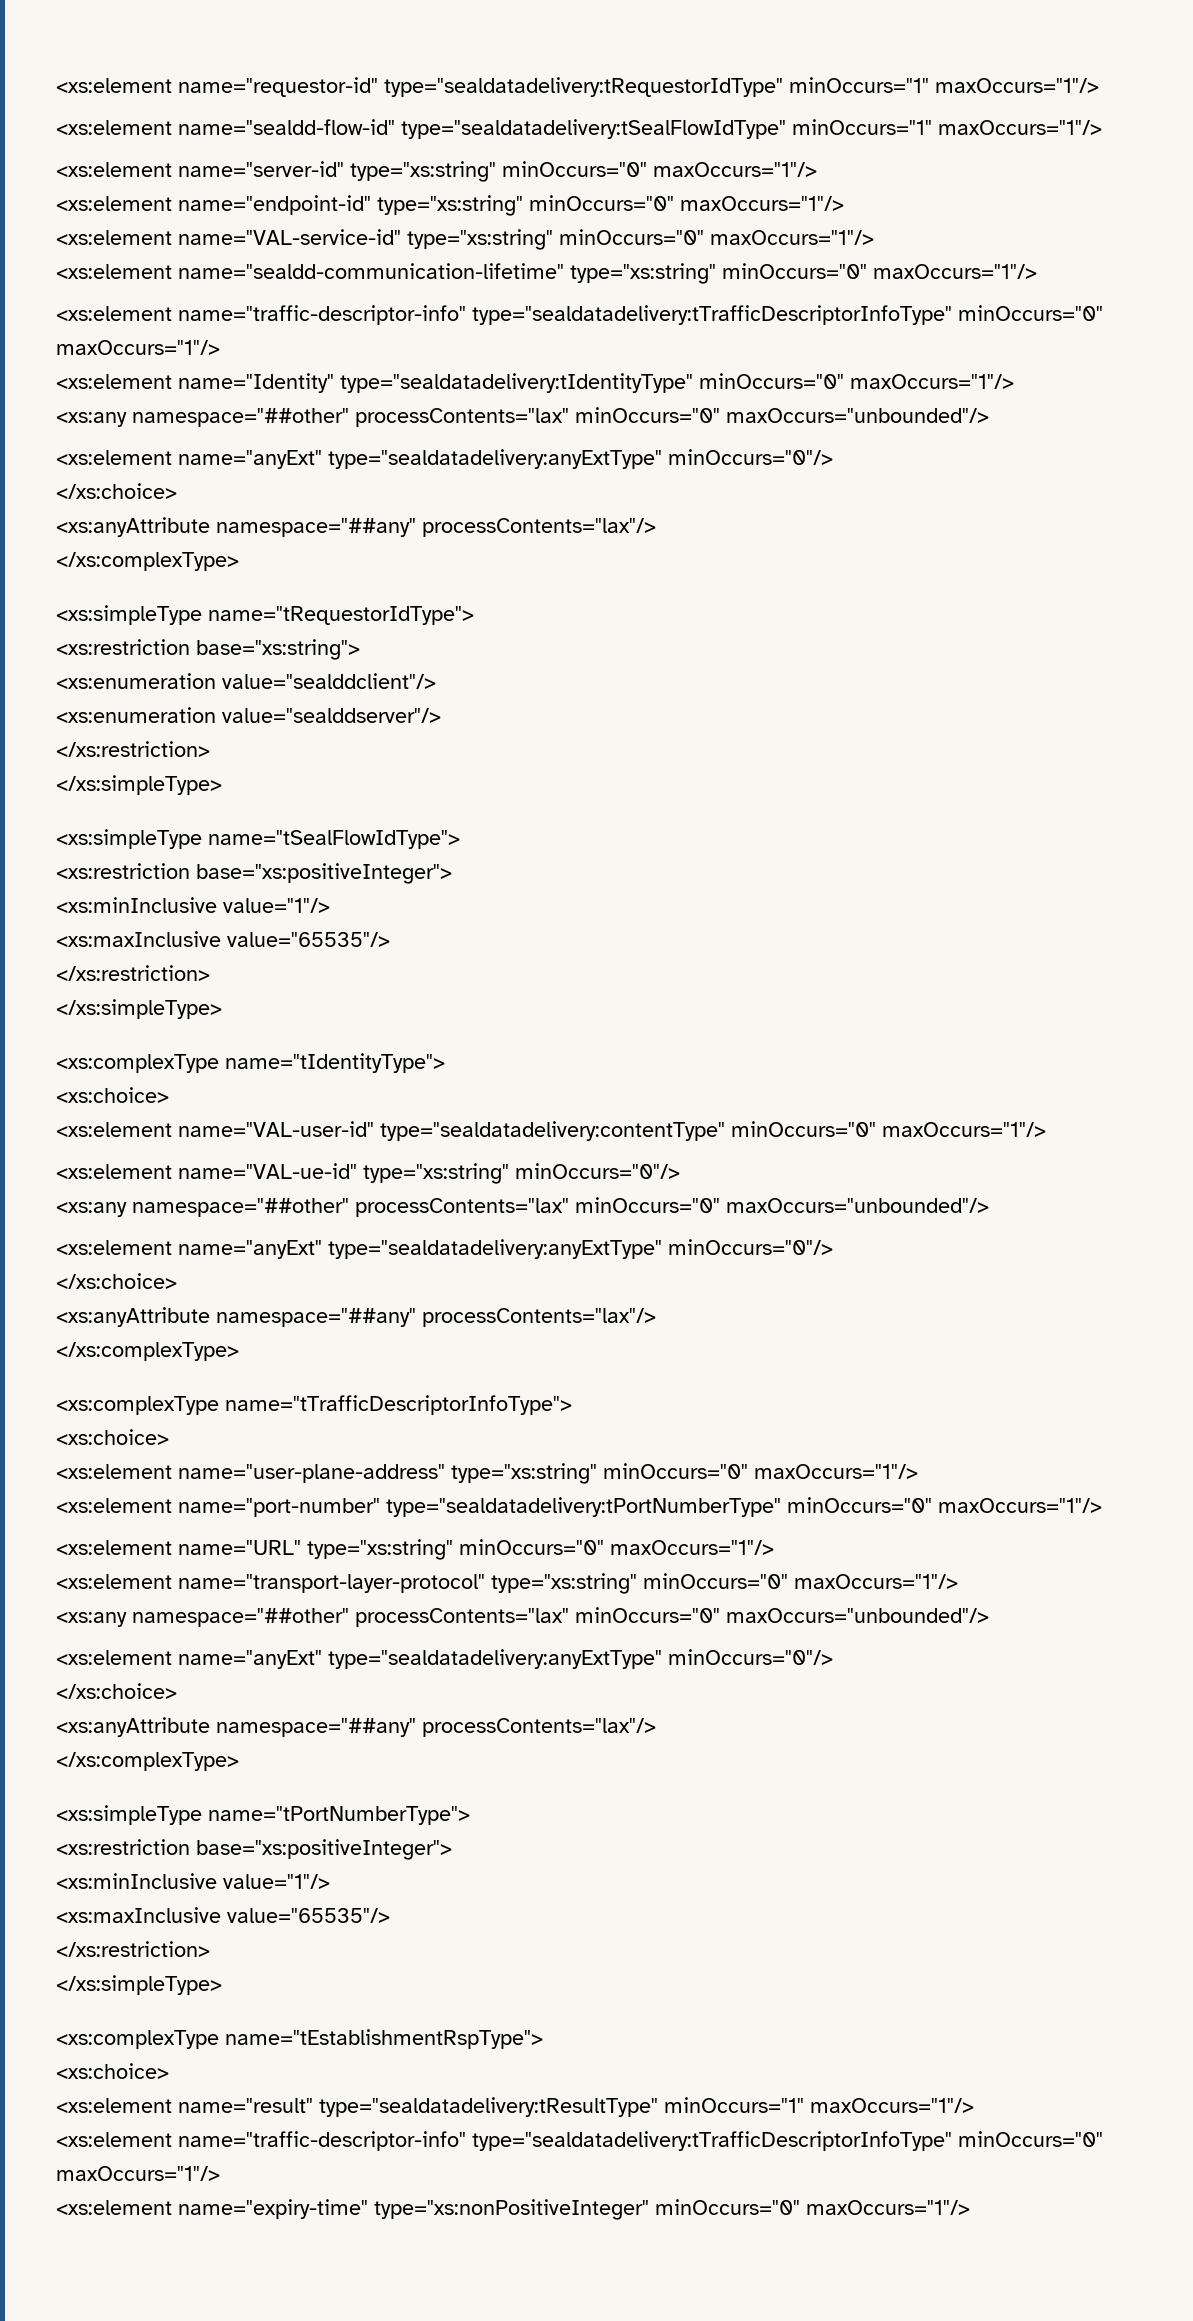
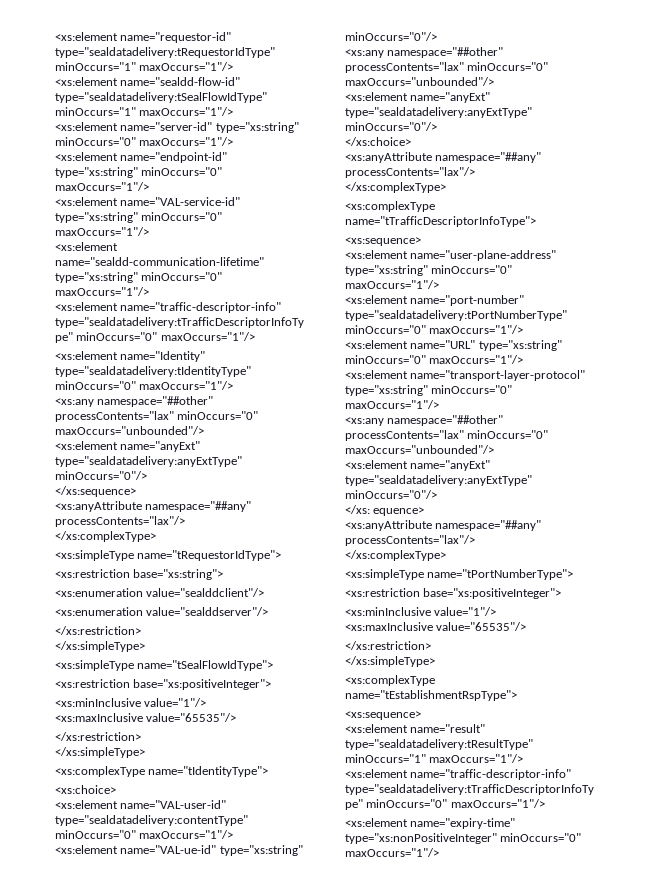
[56,483,177,499] </xs:choice> -> [55,486,136,497] </xs:sequence>
[56,1429,169,1445] <xs:choice> -> [345,237,421,246] <xs:sequence>
[56,1683,177,1699] </xs:choice> -> [345,505,425,516] </xs: equence>
[56,2063,169,2079] <xs:choice> -> [345,711,421,720] <xs:sequence>

